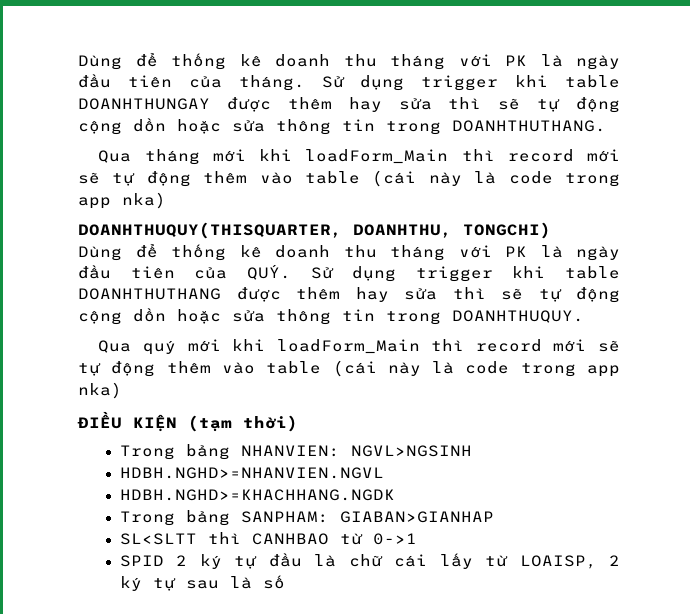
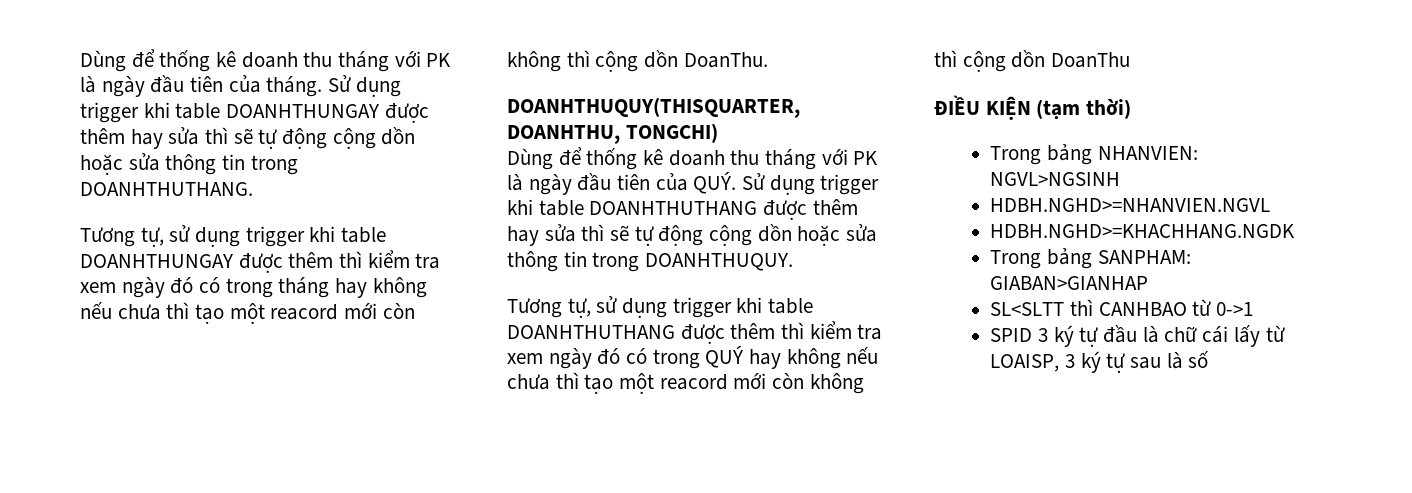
[98,149,620,165] [78,170,620,187] [78,192,166,209] Qua tháng mới khi loadForm_Main thì record mới sẽ tự động thêm vào table (cái này là code trong app nka) -> [80,225,387,247] [80,250,441,273] [80,277,427,298] [80,302,415,324] [507,50,768,72] Tương tự, sử dụng trigger khi table DOANHTHUNGAY được thêm thì kiểm tra xem ngày đó có trong tháng hay không nếu chưa thì tạo một reacord mới còn không thì cộng dồn DoanThu.
[98,339,620,355] [78,360,620,377] [78,382,122,399] Qua quý mới khi loadForm_Main thì record mới sẽ tự động thêm vào table (cái này là code trong app nka) -> [507,296,814,318] [507,321,883,344] [507,346,879,369] [507,372,864,394] [934,50,1131,72] Tương tự, sử dụng trigger khi table DOANHTHUTHANG được thêm thì kiểm tra xem ngày đó có trong QUÝ hay không nếu chưa thì tạo một reacord mới còn không thì cộng dồn DoanThu
[176,555,188,566] 2 -> [1038,328,1049,342] 3
[609,555,620,566] 2 -> [1065,354,1076,368] 3

